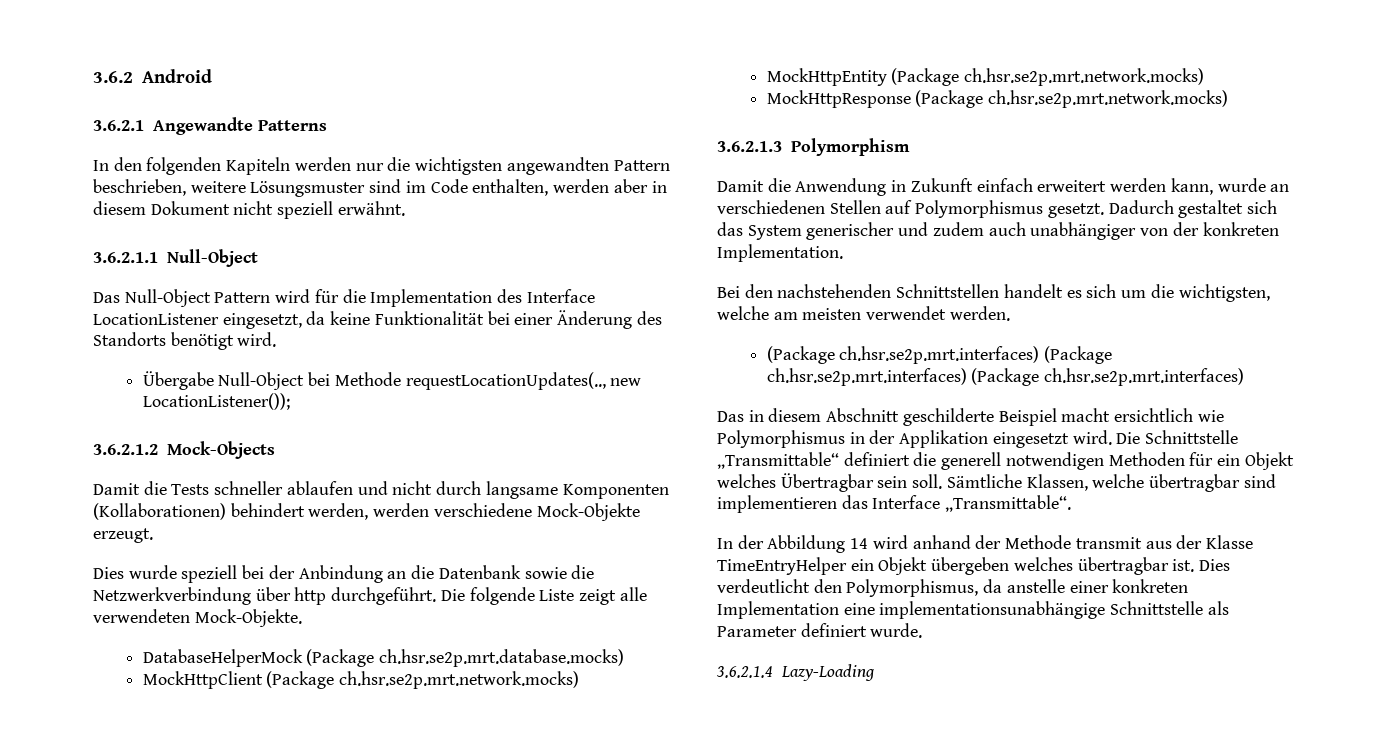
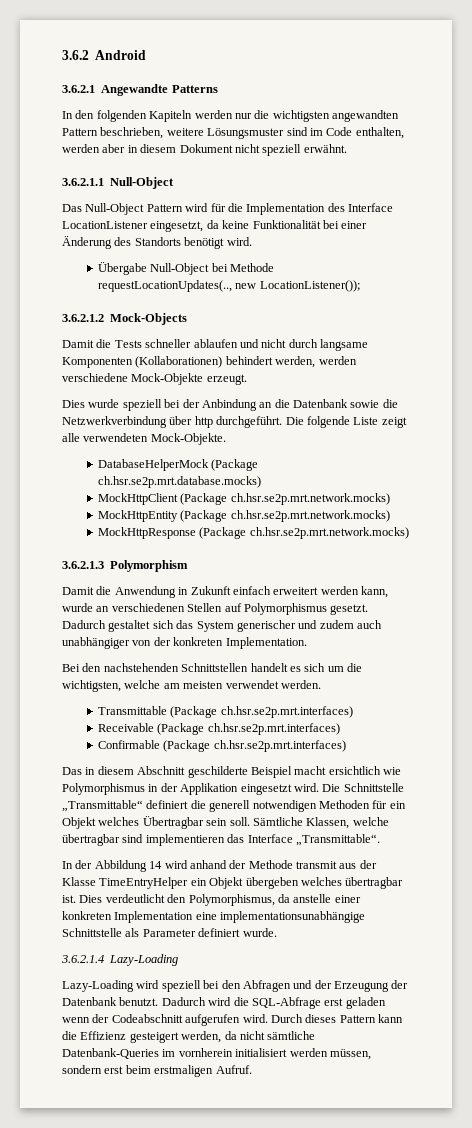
[766,346,1113,364] [766,368,967,386] (Package ch.hsr.se2p.mrt.interfaces) (Package ch.hsr.se2p.mrt.interfaces) -> [97,706,353,718] [97,723,340,735] [97,740,160,749] Transmittable (Package ch.hsr.se2p.mrt.interfaces) // Receivable (Package ch.hsr.se2p.mrt.interfaces) // Confirmable
(874, 672) none -> [62,980,409,992] [62,997,386,1009] [62,1014,403,1026] [62,1031,316,1043] [62,1048,371,1060] [62,1065,252,1077] // Lazy-Loading wird speziell bei den Abfragen und der Erzeugung der Datenbank benutzt. Dadurch wird die SQL-Abfrage erst geladen wenn der Codeabschnitt aufgerufen wird. Durch dieses Pattern kann die Effizienz gesteigert werden, da nicht sämtliche Datenbank-Queries im vornherein initialisiert werden müssen, sondern erst beim erstmaligen Aufruf.

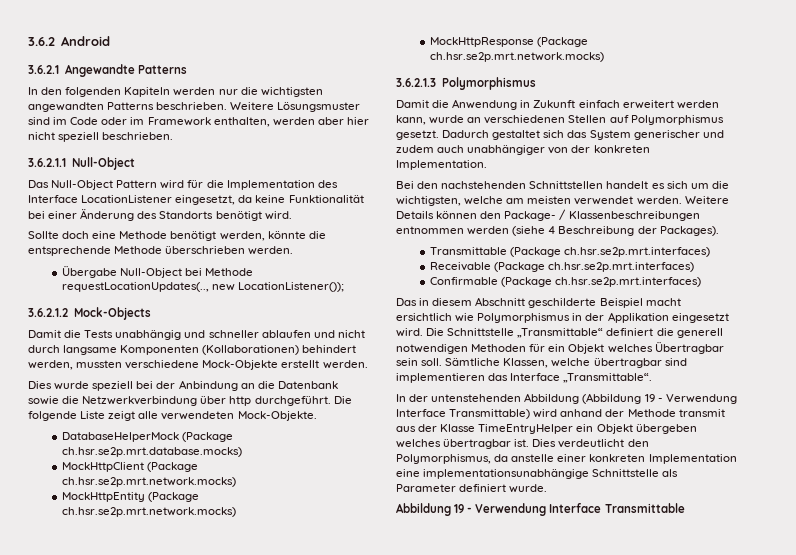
[62,127,204,139] Pattern beschrieben, weitere -> [107,102,275,110] Patterns beschrieben. Weitere
[355,127,404,139] [62,144,233,153] enthalten, werden aber in diesem Dokument -> [101,117,369,127] oder im Framework enthalten, werden aber hier
[303,144,347,153] erwähnt. -> [102,132,174,140] beschrieben.
(252, 241) none -> [28,231,326,241] [28,246,294,256] // Sollte doch eine Methode benötigt werden, könnte die entsprechende Methode überschrieben werden.
(142, 344) none -> [115,330,206,340] unabhängig und
[318,356,357,365] werden -> [76,360,123,368] mussten
[206,374,247,385] erzeugt. -> [281,360,368,369] erstellt werden.
[110,560,189,572] Polymorphism -> [441,77,536,90] Polymorphismus
(321, 684) none -> [684,196,729,204] [396,209,700,221] [396,226,719,236] Weitere Details können den Package- / Klassenbeschreibungen entnommen werden (siehe 4 Beschreibung der Packages).
[94,860,163,872] Abbildung 14 -> [431,393,737,404] [396,409,531,419] untenstehenden Abbildung (Abbildung 19 - Verwendung Interface Transmittable)
[61,954,179,966] [62,980,409,992] [62,997,386,1009] [62,1014,403,1026] [62,1031,316,1043] [62,1048,371,1060] [62,1065,252,1077] 3.6.2.1.4 Lazy-Loading // Lazy-Loading wird speziell bei den Abfragen und der Erzeugung der Datenbank benutzt. Dadurch wird die SQL-Abfrage erst geladen wenn der Codeabschnitt aufgerufen wird. Durch dieses Pattern kann die Effizienz gesteigert werden, da nicht sämtliche Datenbank-Queries im vornherein initialisiert werden müssen, sondern erst beim erstmaligen Aufruf. -> [396,503,685,516] Abbildung 19 - Verwendung Interface Transmittable

